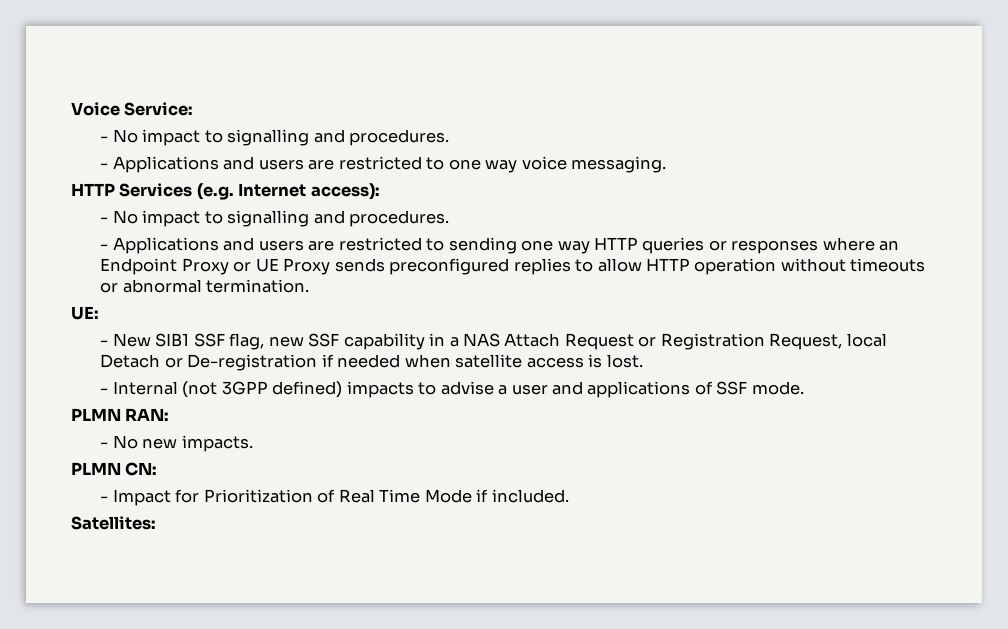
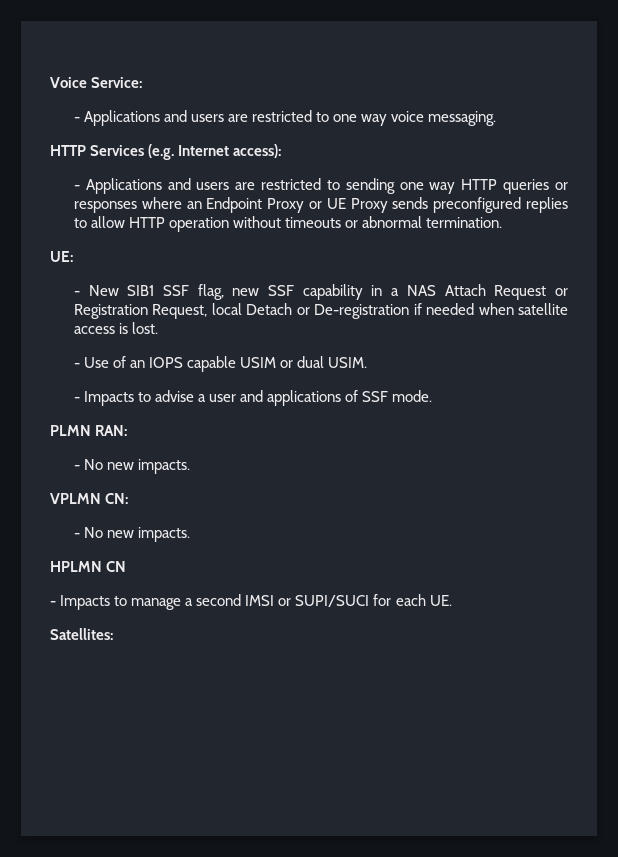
[100,129,450,146] // - No impact to signalling and procedures. -> (143, 82) none
[100,210,450,227] // - No impact to signalling and procedures. -> (282, 151) none
[112,381,414,398] Internal (not 3GPP defined) impacts -> [83,356,368,372] [73,391,134,406] Use of an IOPS capable USIM or dual USIM. // - Impacts
[71,462,121,475] PLMN -> [50,493,101,504] VPLMN
[112,489,569,506] Impact for Prioritization of Real Time Mode if included. -> [83,527,191,542] [50,561,127,572] [50,594,452,610] No new impacts. // HPLMN CN // - Impacts to manage a second IMSI or SUPI/SUCI for each UE.

